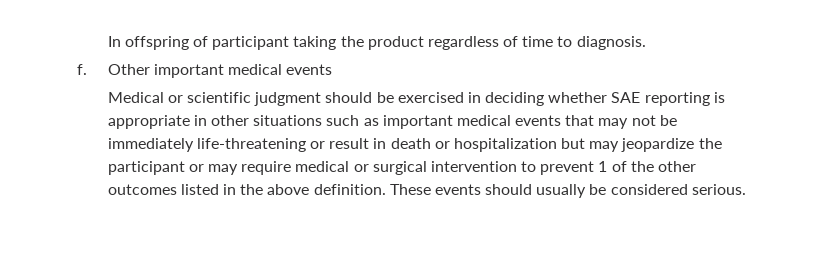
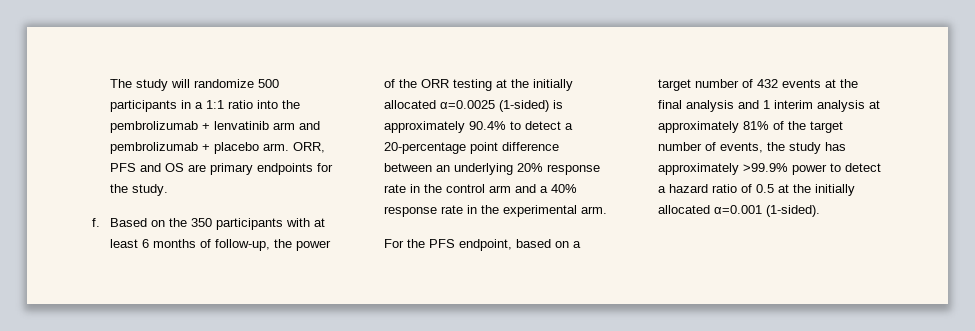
[107,36,646,50] [77,64,333,78] [107,92,725,106] [107,115,677,129] [107,138,722,152] [107,161,696,175] [107,184,746,198] In offspring of participant taking the product regardless of time to diagnosis. // f. Other important medical events // Medical or scientific judgment should be exercised in deciding whether SAE reporting is appropriate in other situations such as important medical events that may not be immediately life-threatening or result in death or hospitalization but may jeopardize the participant or may require medical or surgical intervention to prevent 1 of the other outcomes listed in the above definition. These events should usually be considered serious. -> [109,79,279,91] [109,100,300,112] [109,121,320,133] [109,142,325,154] [109,163,333,175] [109,184,168,196] [92,218,325,230] [109,239,331,251] [383,79,573,91] [383,100,563,112] [383,121,573,133] [383,142,559,154] [383,163,600,175] [383,184,577,193] [383,205,607,217] [383,239,581,251] [657,79,858,91] [657,100,880,112] [657,121,843,133] [657,142,846,154] [657,163,881,175] [657,184,855,196] [657,205,820,217] The study will randomize 500 participants in a 1:1 ratio into the pembrolizumab + lenvatinib arm and pembrolizumab + placebo arm. ORR, PFS and OS are primary endpoints for the study. // f. Based on the 350 participants with at least 6 months of follow-up, the power of the ORR testing at the initially allocated α=0.0025 (1-sided) is approximately 90.4% to detect a 20-percentage point difference between an underlying 20% response rate in the control arm and a 40% response rate in the experimental arm. // For the PFS endpoint, based on a target number of 432 events at the final analysis and 1 interim analysis at approximately 81% of the target number of events, the study has approximately >99.9% power to detect a hazard ratio of 0.5 at the initially allocated α=0.001 (1-sided).

